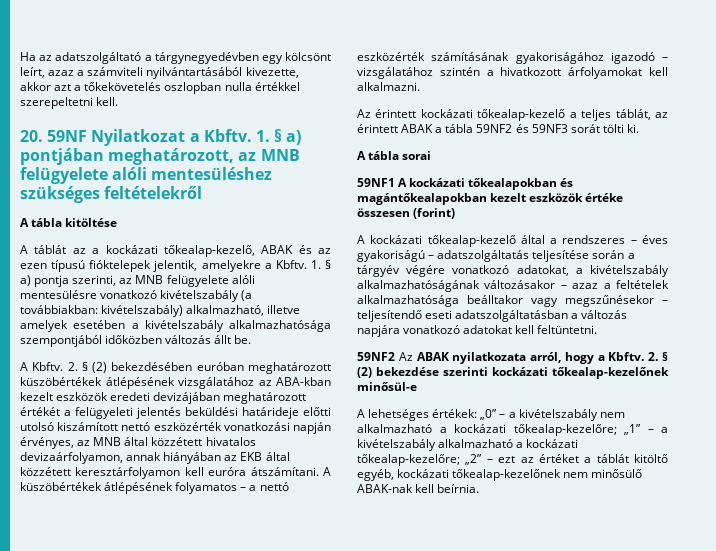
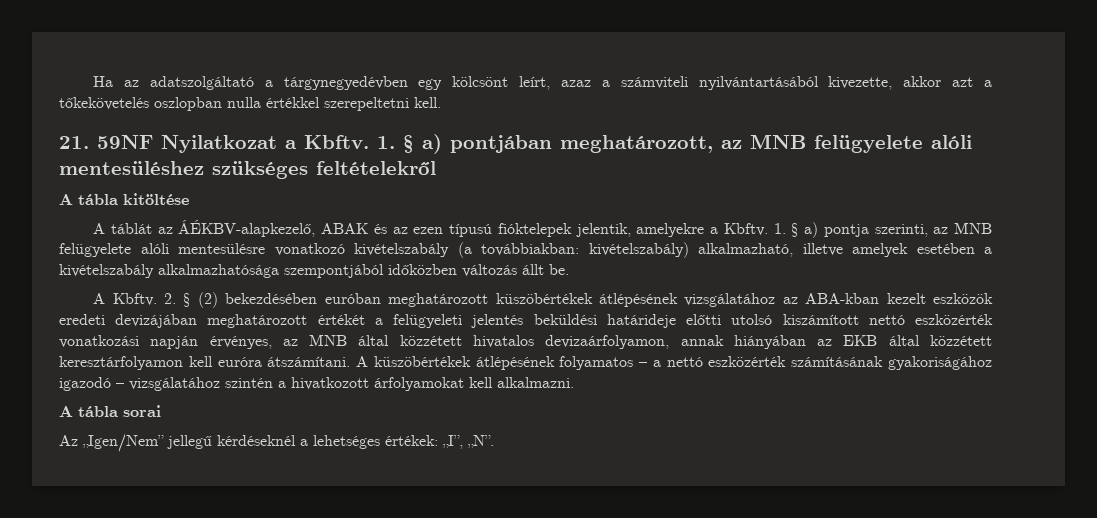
[20,130,43,142] 20. -> [59,136,89,149] 21.
[92,245,255,257] a kockázati tőkealap-kezelő, -> [178,220,316,237] ÁÉKBV-alapkezelő,
[357,109,668,121] [357,124,639,133] [357,151,432,160] [357,178,574,190] [357,193,624,205] [357,208,456,219] [357,235,668,247] [357,250,635,262] [357,265,669,277] [357,280,669,292] [357,295,668,307] [357,310,628,322] [357,325,598,337] [357,352,668,364] [357,367,669,379] [357,382,417,391] [357,409,625,421] [357,424,668,436] [357,439,579,451] [357,454,668,466] [357,469,643,481] [357,484,480,493] Az érintett kockázati tőkealap-kezelő a teljes táblát, az érintett ABAK a tábla 59NF2 és 59NF3 sorát tölti ki. // A tábla sorai // 59NF1 A kockázati tőkealapokban és magántőkealapokban kezelt eszközök értéke összesen (forint) // A kockázati tőkealap-kezelő által a rendszeres – éves gyakoriságú – adatszolgáltatás teljesítése során a tárgyév végére vonatkozó adatokat, a kivételszabály alkalmazhatóságának változásakor – azaz a feltételek alkalmazhatósága beálltakor vagy megszűnésekor – teljesítendő eseti adatszolgáltatásban a változás napjára vonatkozó adatokat kell feltüntetni. // 59NF2 Az ABAK nyilatkozata arról, hogy a Kbftv. 2. § (2) bekezdése szerinti kockázati tőkealap-kezelőnek minősül-e // A lehetséges értékek: „0” – a kivételszabály nem alkalmazható a kockázati tőkealap-kezelőre; „1” – a kivételszabály alkalmazható a kockázati tőkealap-kezelőre; „2” – ezt az értéket a táblát kitöltő egyéb, kockázati tőkealap-kezelőnek nem minősülő ABAK-nak kell beírnia. -> [59,405,161,417] [59,434,494,452] A tábla sorai // Az „Igen/Nem” jellegű kérdéseknél a lehetséges értékek: „I”, „N”.

